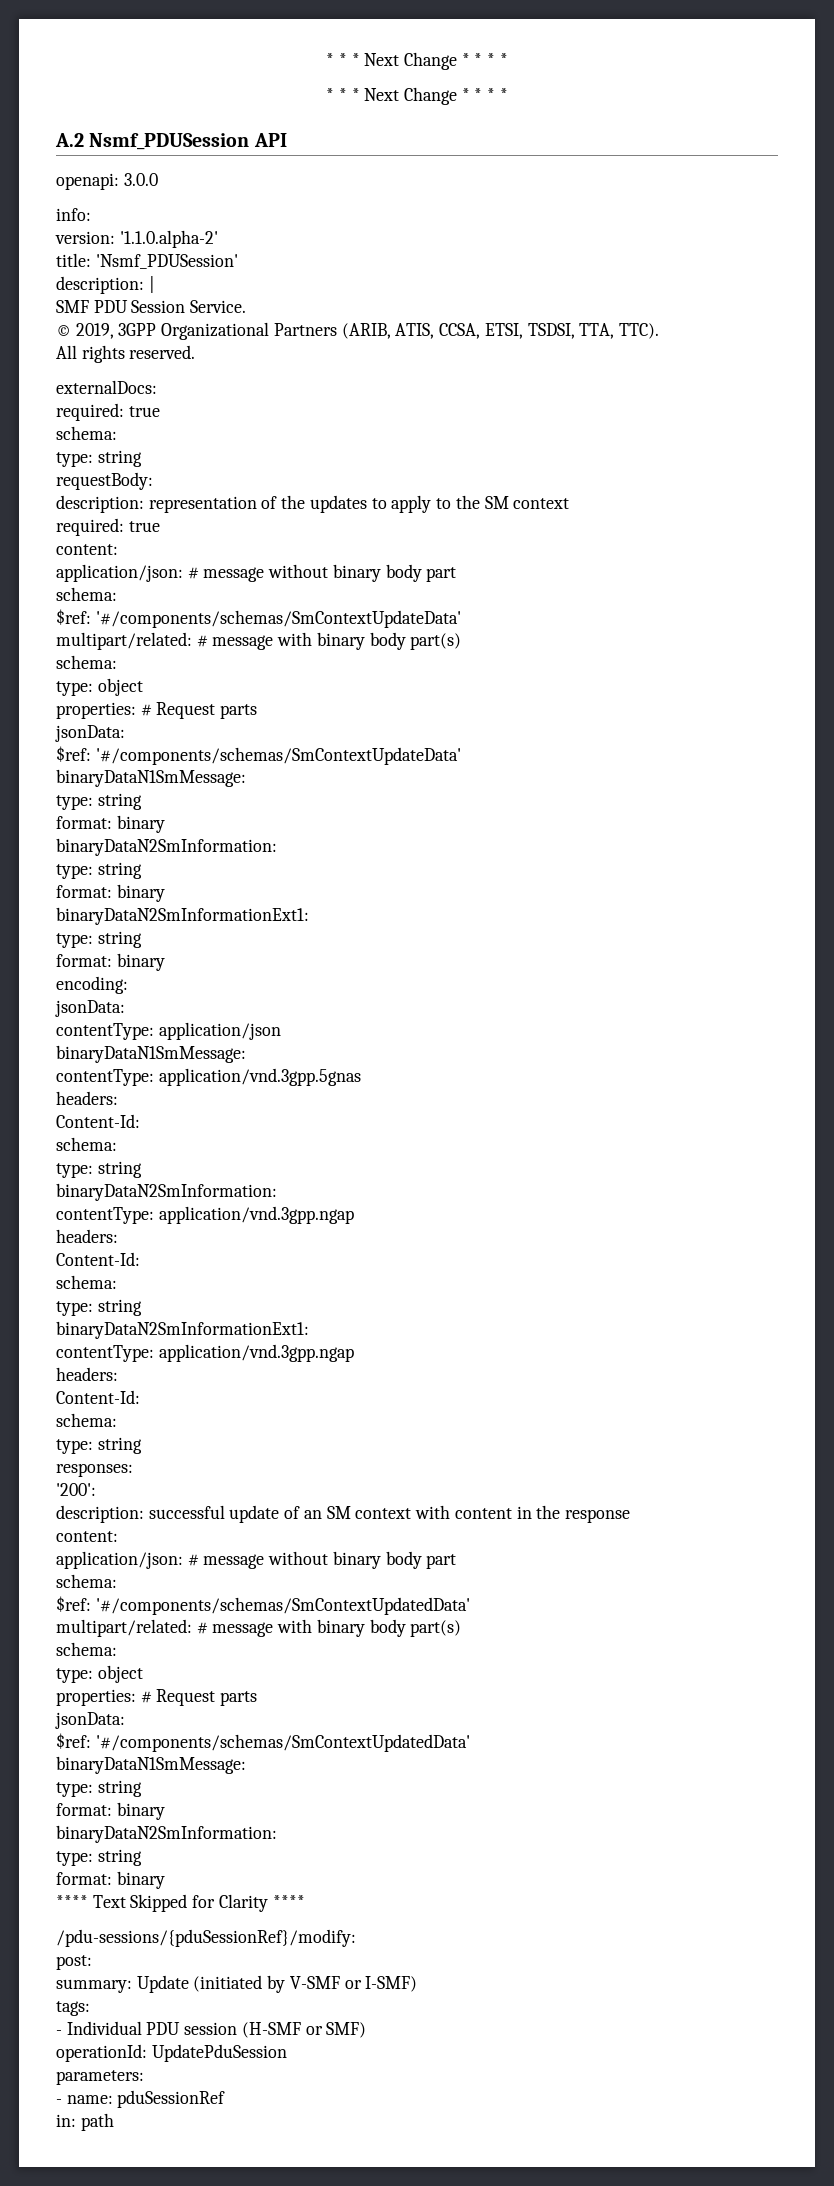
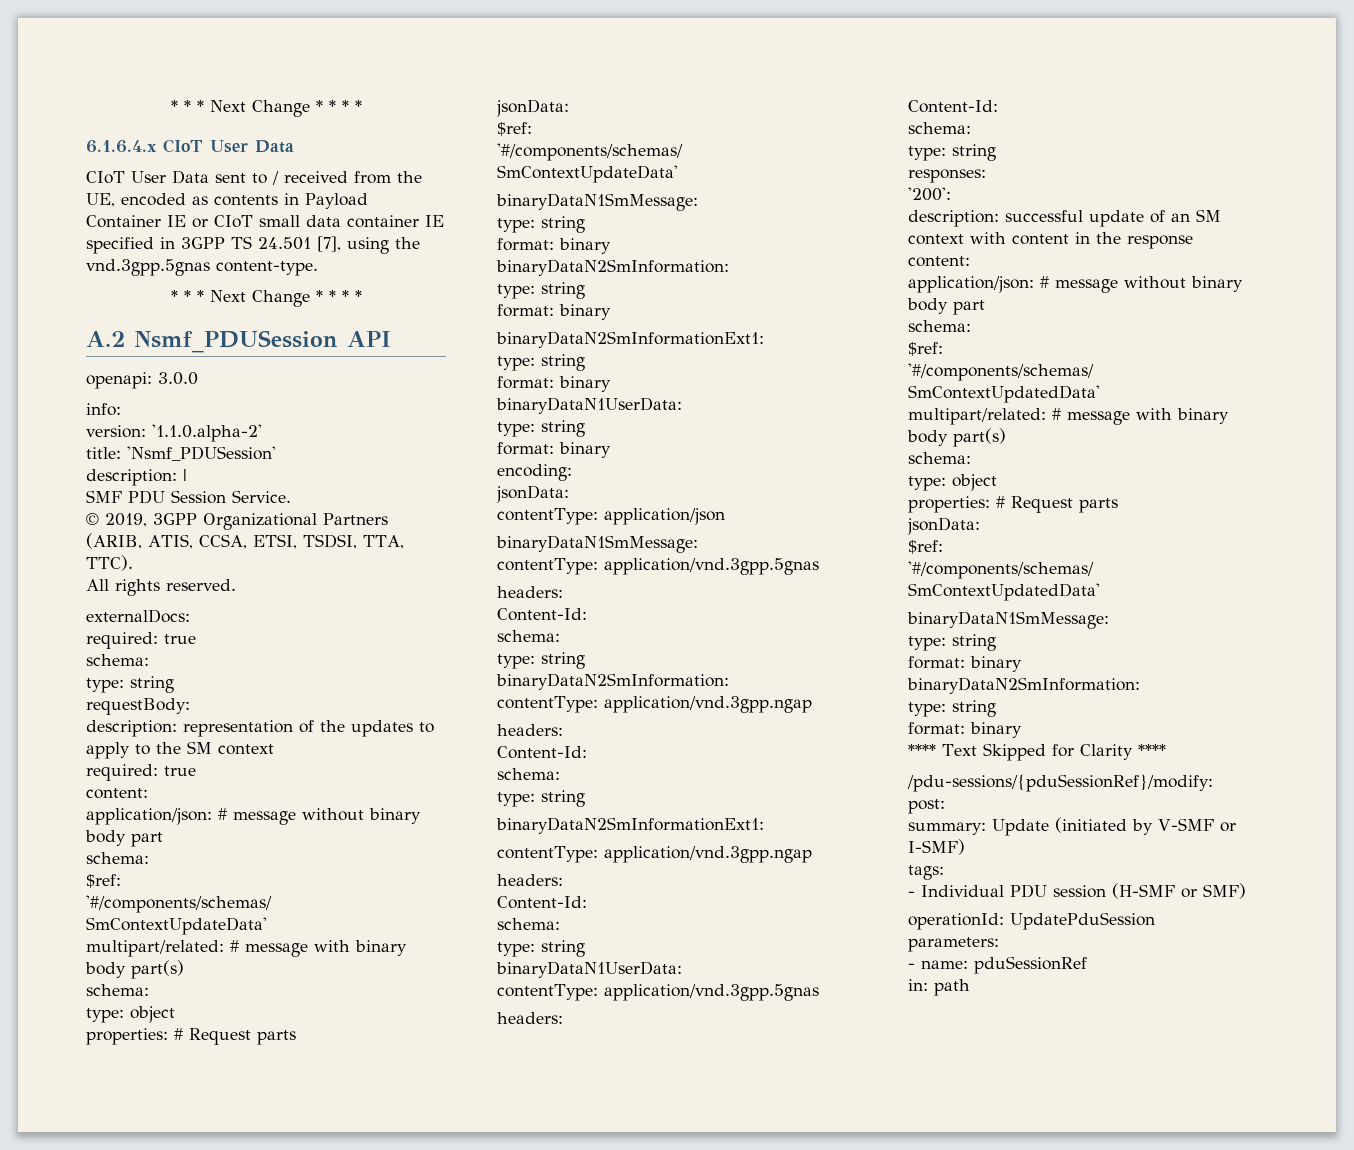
[326,52,508,70] * * * Next Change * * * * -> [170,100,362,117] [86,139,294,153] [86,170,422,185] [86,193,368,209] [86,215,444,228] [86,236,420,254] [86,259,318,276] * * * Next Change * * * * // 6.1.6.4.x CIoT User Data // CIoT User Data sent to / received from the UE, encoded as contents in Payload Container IE or CIoT small data container IE specified in 3GPP TS 24.501 [7], using the vnd.3gpp.5gnas content-type.
(165, 962) none -> [496,397,682,414] [497,420,585,437] [497,442,611,458] // binaryDataN1UserData: // type: string // format: binary
(142, 1445) none -> [496,961,682,978] [497,984,819,1001] [497,1012,563,1024] [908,100,998,113] [908,122,971,134] [908,144,996,161] // binaryDataN1UserData: // contentType: application/vnd.3gpp.5gnas // headers: // Content-Id: // schema: // type: string

